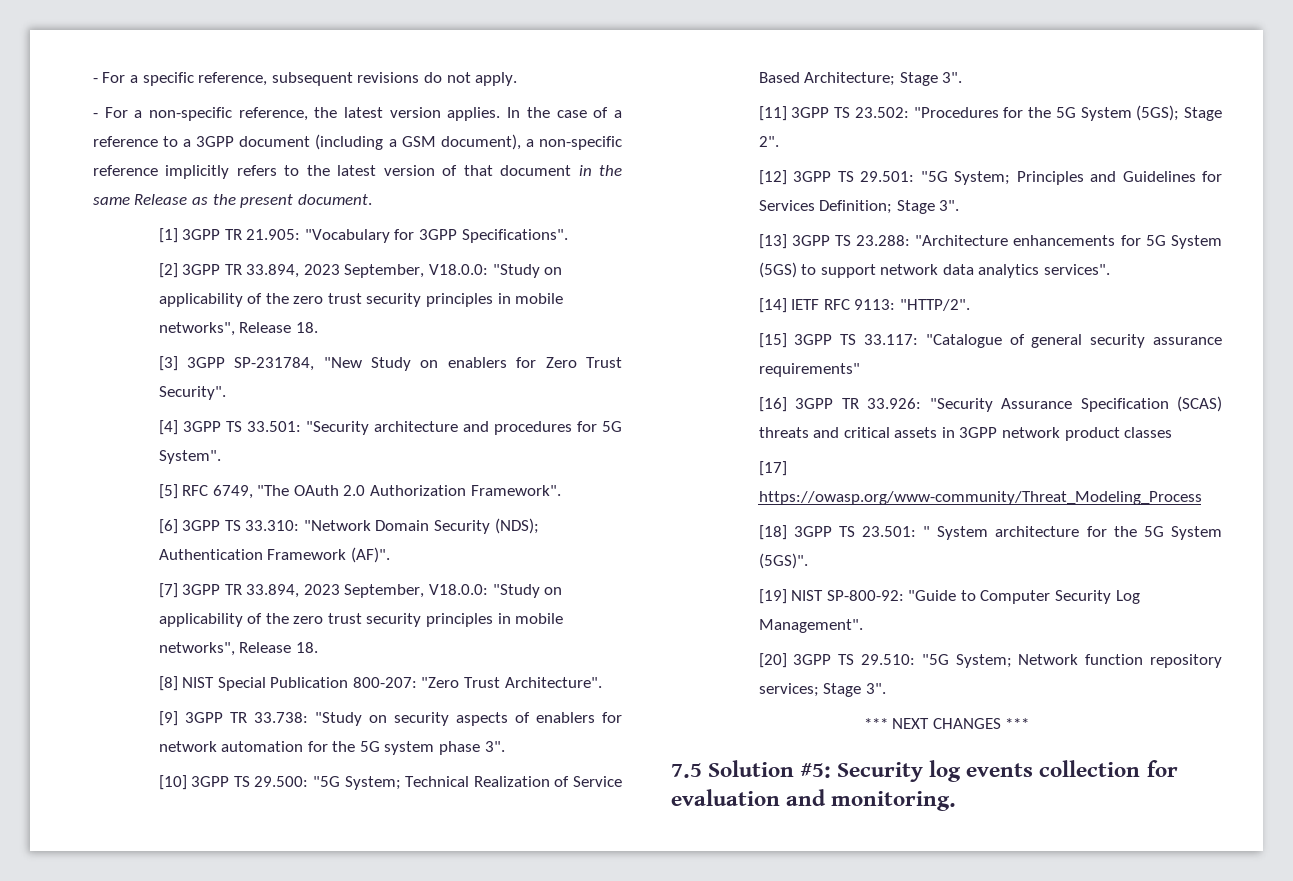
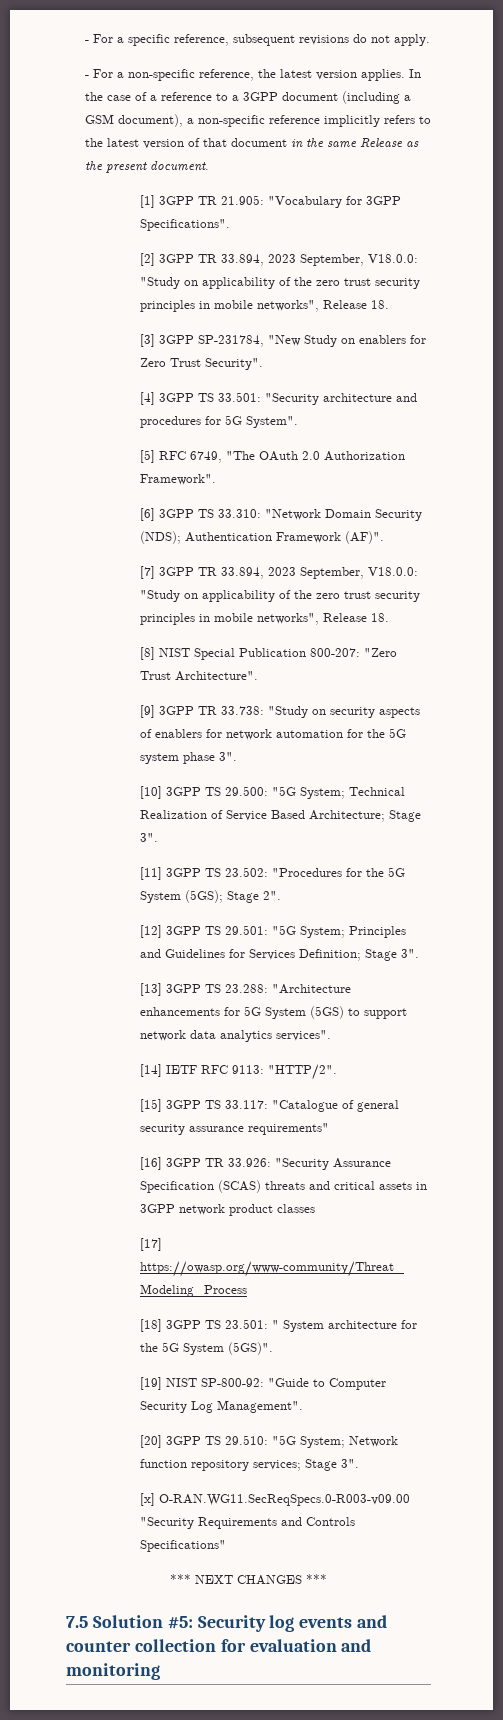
(886, 688) none -> [140,1493,411,1506] [140,1517,356,1529] [140,1540,227,1552] // [x] O-RAN.WG11.SecReqSpecs.0-R003-v09.00 "Security Requirements and Controls Specifications"
(1034, 770) none -> [357,1615,388,1628] [66,1641,131,1652] and counter
[831,791,957,811] monitoring. -> [66,1663,160,1680] monitoring

